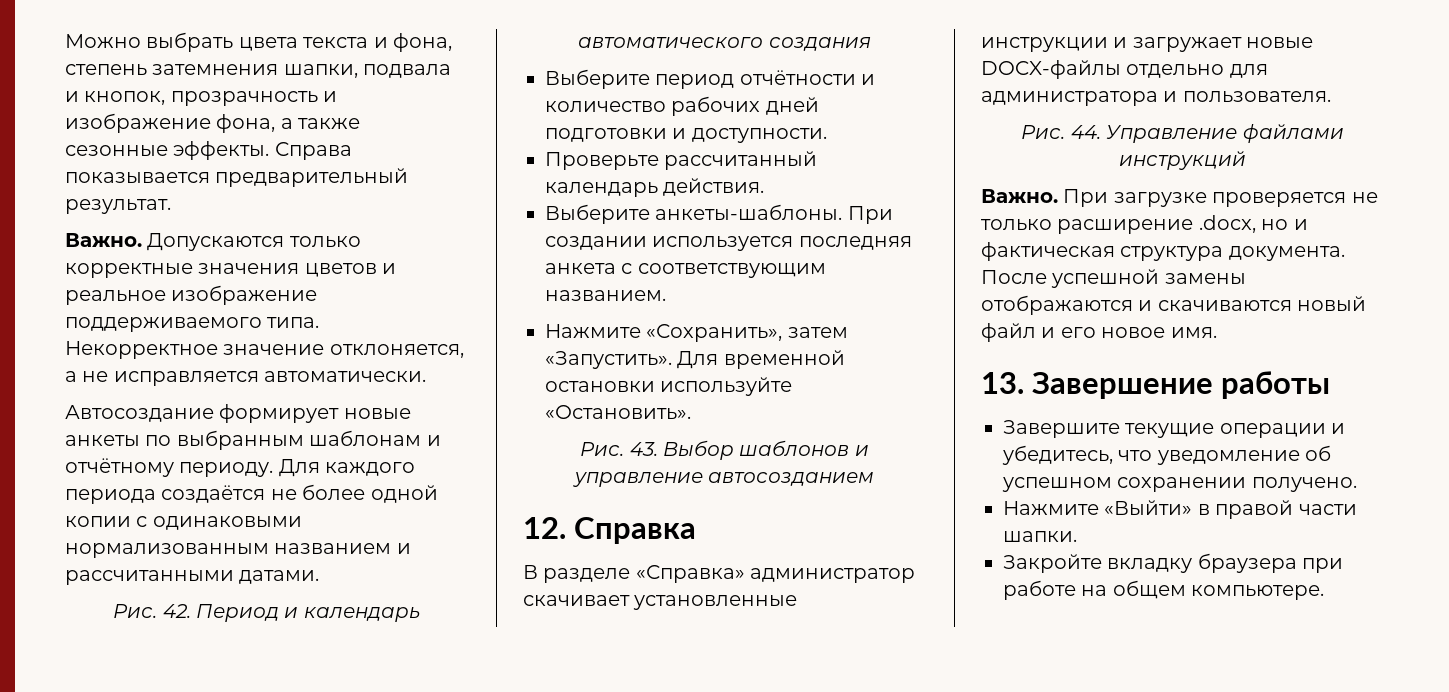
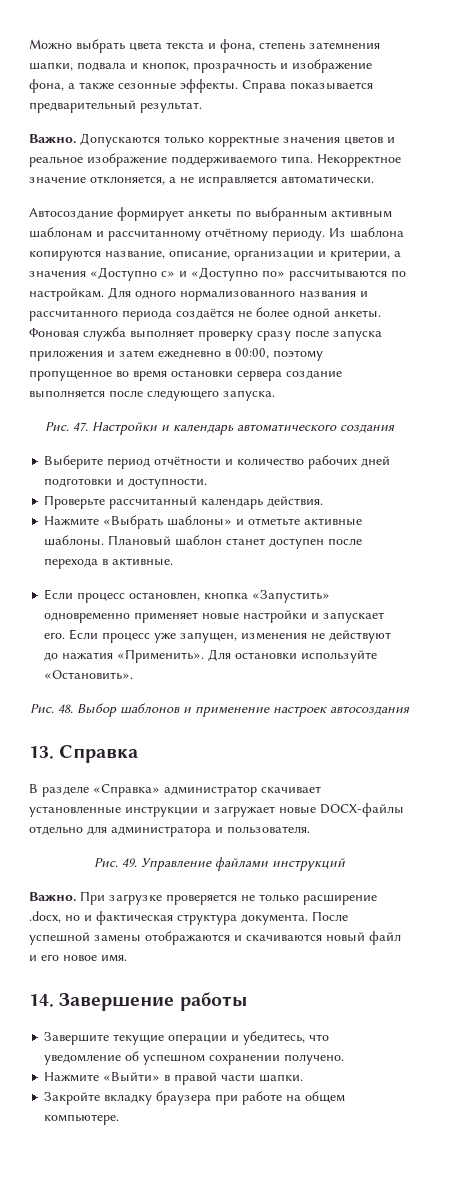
[343,408,411,420] новые -> (184, 214) none
(304, 440) none -> [331,210,392,218] активным
(441, 440) none -> [108,230,201,241] рассчитанному
[278,459,416,477] Для каждого -> [329,227,404,238] [29,250,401,261] [29,267,406,281] [29,287,368,301] [29,310,118,321] Из шаблона копируются название, описание, организации и критерии, а значения «Доступно с» и «Доступно по» рассчитываются по настройкам. Для одного нормализованного названия и рассчитанного
[65,516,302,530] [65,543,411,558] [65,570,320,585] [113,604,279,622] копии с одинаковыми нормализованным названием и рассчитанными датами. // Рис. 42. Период -> [334,310,381,318] [29,327,382,341] [29,348,323,361] [29,370,342,381] [29,390,275,401] [44,422,157,435] анкеты. Фоновая служба выполняет проверку сразу после запуска приложения и затем ежедневно в 00:00, поэтому пропущенное во время остановки сервера создание выполняется после следующего запуска. // Рис. 47. Настройки
[545,204,893,224] [545,236,912,251] [545,263,826,278] [545,290,666,301] [545,324,848,342] [545,350,845,369] Выберите анкеты-шаблоны. При создании используется последняя анкета с соответствующим названием. // Нажмите «Сохранить», затем «Запустить». Для временной -> [44,515,363,529] [44,535,363,549] [44,558,174,569] [44,589,331,603] [44,610,385,623] [44,629,392,643] [44,649,232,663] Нажмите «Выбрать шаблоны» и отметьте активные шаблоны. Плановый шаблон станет доступен после перехода в активные. // Если процесс остановлен, кнопка «Запустить» одновременно применяет новые настройки и запускает его. Если процесс уже запущен, изменения не действуют до нажатия «Применить». Для
[629,442,658,456] 43. -> [57,704,73,713] 48.
[571,472,875,487] [523,517,566,539] управление автосозданием // 12. -> [194,706,410,717] [29,746,54,759] применение настроек автосоздания // 13.
[1070,125,1101,139] 44. -> [121,858,137,867] 49.
[981,372,1024,394] 13. -> [29,994,54,1007] 14.

